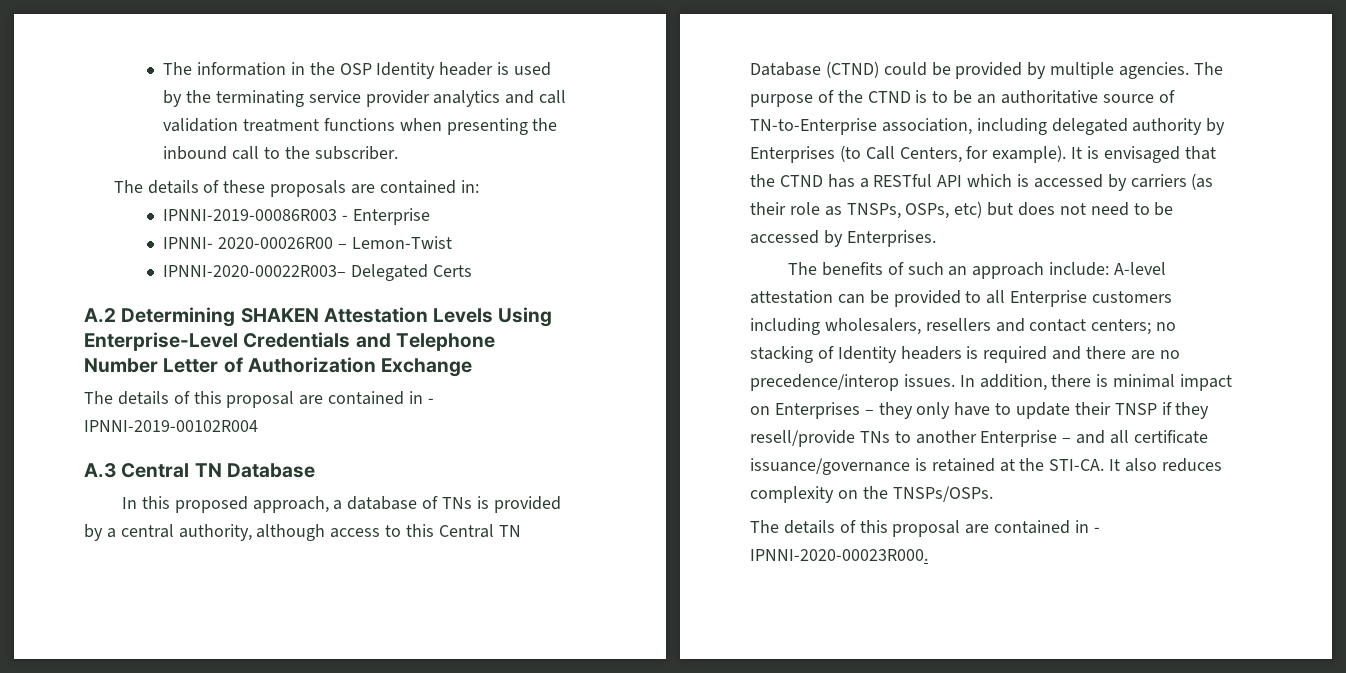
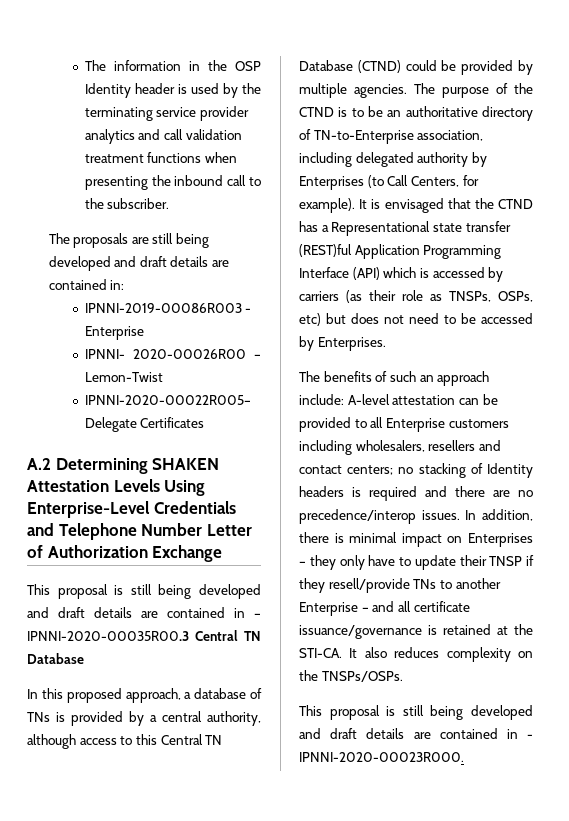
[147,180,347,197] details of these proposals -> [73,233,210,248] [48,256,209,271] proposals are still being developed and draft details
[163,264,472,281] IPNNI-2020-00022R003– Delegated Certs -> [84,395,251,405] [84,417,205,432] IPNNI-2020-00022R005– Delegate Certificates
[84,391,434,408] [84,420,258,432] [84,463,116,478] The details of this proposal are contained in - IPNNI-2019-00102R004 // A.3 -> [27,584,261,599] [27,607,261,618] [27,631,189,641] This proposal is still being developed and draft details are contained in – IPNNI-2020-00035R00.3
[1102,94,1154,103] source -> [482,106,533,121] directory
[873,174,963,187] RESTful API -> [331,221,511,236] [299,244,502,259] [299,267,380,280] Representational state transfer (REST)ful Application Programming Interface (API)
[750,520,961,537] The details of this proposal -> [299,705,533,720] [299,728,405,739] This proposal is still being developed and draft details

